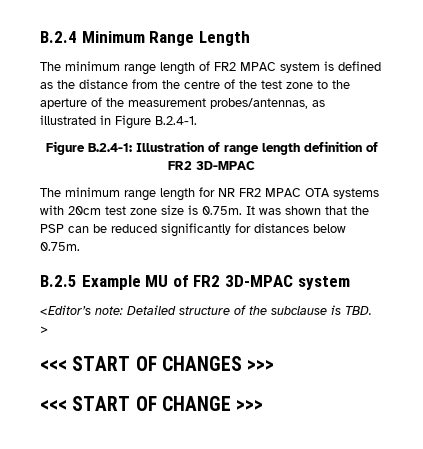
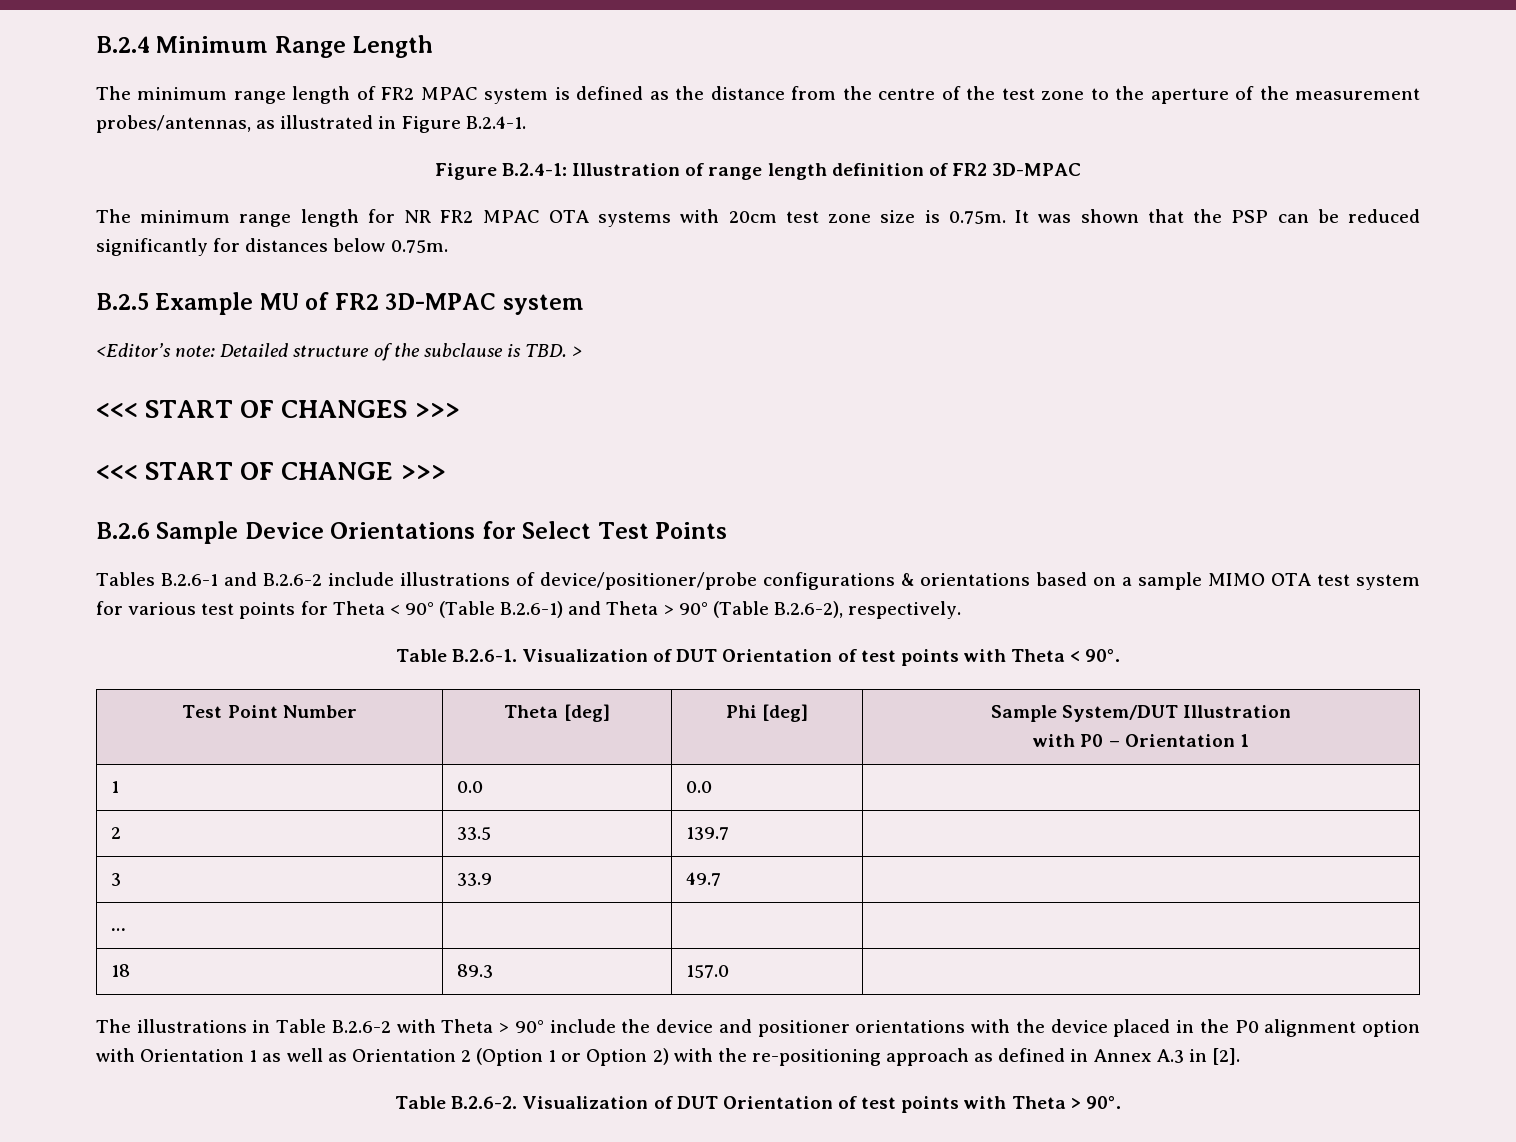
(264, 405) none -> [96,521,728,544] [96,572,1421,590] [96,601,962,619] [395,648,1121,666] [182,705,357,718] [504,704,610,722] [725,704,809,722] [990,705,1292,722] [1033,734,1249,747] [110,781,119,793] [456,781,483,793] [685,781,712,793] [110,827,121,839] [456,827,491,840] [685,827,729,840] [110,873,121,886] [456,873,492,886] [685,872,721,886] [110,928,126,931] [110,964,130,977] [456,964,493,978] [685,965,729,978] [96,1019,1421,1037] [96,1048,1240,1066] [395,1095,1121,1113] // B.2.6 Sample Device Orientations for Select Test Points // Tables B.2.6-1 and B.2.6-2 include illustrations of device/positioner/probe configurations & orientations based on a sample MIMO OTA test system for various test points for Theta < 90° (Table B.2.6-1) and Theta > 90° (Table B.2.6-2), respectively. // Table B.2.6-1. Visualization of DUT Orientation of test points with Theta < 90°. // Test Point Number | Theta [deg] | Phi [deg] | Sample System/DUT Illustration // with P0 – Orientation 1 // 1 | 0.0 | 0.0 | // 2 | 33.5 | 139.7 | // 3 | 33.9 | 49.7 | // … | | | // 18 | 89.3 | 157.0 | // The illustrations in Table B.2.6-2 with Theta > 90° include the device and positioner orientations with the device placed in the P0 alignment option with Orientation 1 as well as Orientation 2 (Option 1 or Option 2) with the re-positioning approach as defined in Annex A.3 in [2]. // Table B.2.6-2. Visualization of DUT Orientation of test points with Theta > 90°.

